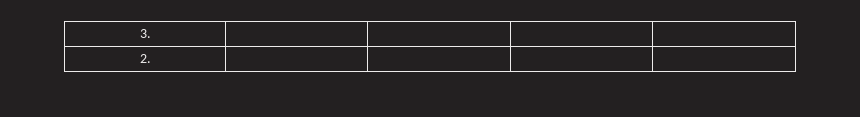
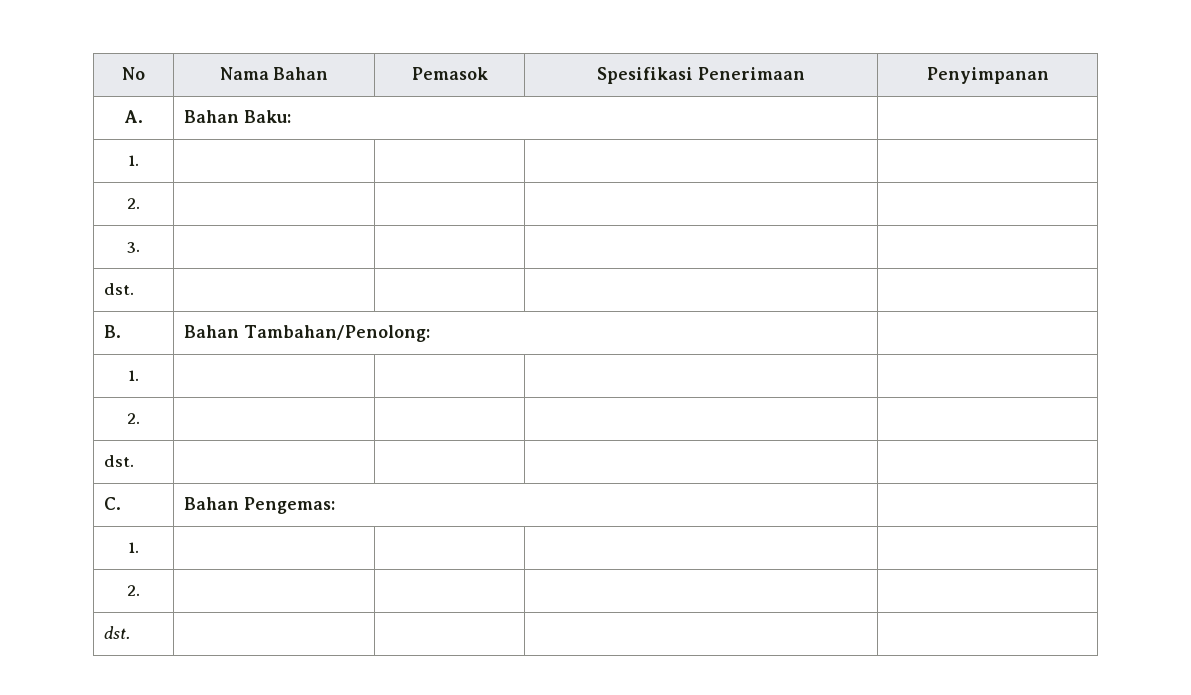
[139,29,151,38] [139,54,151,63] 3. | | | | // 2. -> [122,67,145,80] [219,67,329,80] [411,67,488,80] [597,67,805,84] [926,67,1049,84] [123,110,143,123] [183,110,291,123] [128,155,139,166] [127,198,140,209] [127,242,140,253] [103,283,134,295] [103,325,121,338] [183,325,430,342] [128,370,139,381] [127,413,140,424] [103,455,134,467] [103,497,121,510] [183,497,335,514] [128,542,139,553] [127,585,140,596] [103,626,130,639] No | Nama Bahan | Pemasok | Spesifikasi Penerimaan | Penyimpanan // A. | Bahan Baku: | // 1. | | | | // 2. | | | | // 3. | | | | // dst. | | | | // B. | Bahan Tambahan/Penolong: | // 1. | | | | // 2. | | | | // dst. | | | | // C. | Bahan Pengemas: | // 1. | | | | // 2. | | | | // dst.

